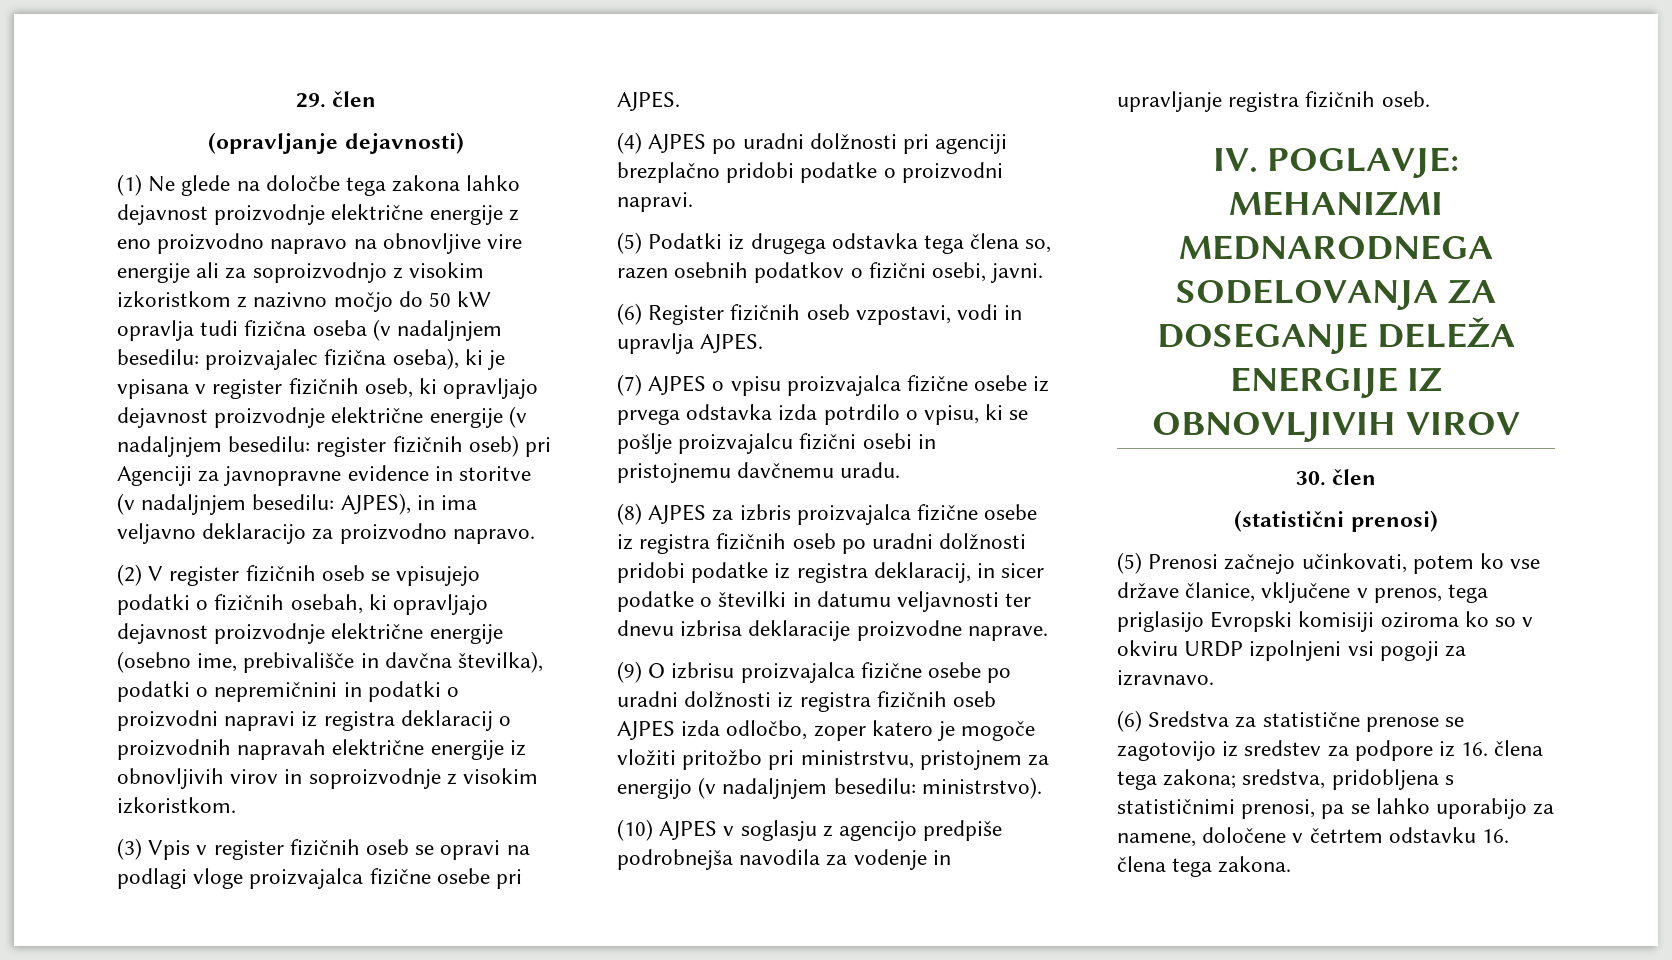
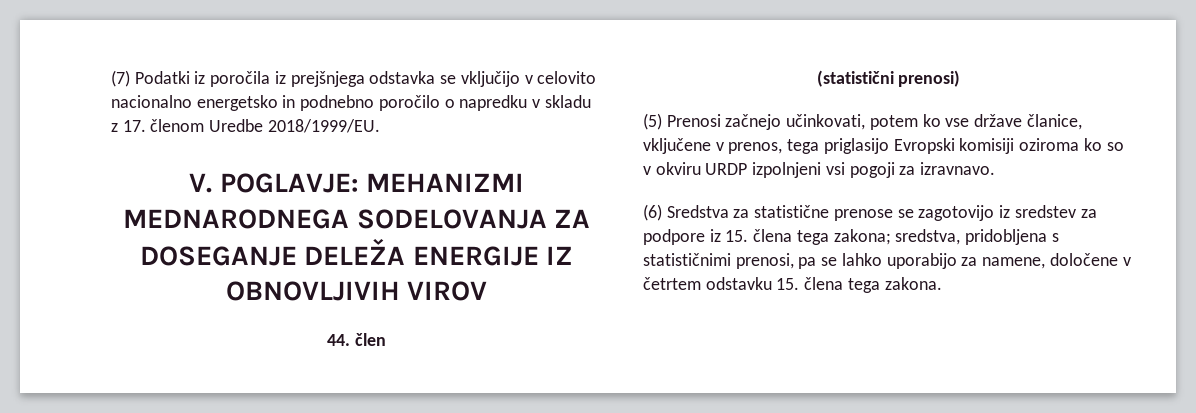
[295,91,377,108] [208,132,464,154] [117,174,521,196] [117,204,519,225] [117,233,523,254] [117,262,485,283] [117,291,492,312] [117,319,503,341] [117,348,506,370] [117,378,539,399] [117,406,527,428] [117,435,552,457] [117,465,532,486] [117,493,478,515] [117,523,535,544] [117,564,481,586] [117,594,489,615] [117,623,503,644] [117,651,544,673] [117,681,460,702] [117,710,512,731] [117,739,526,760] [117,768,539,789] [117,797,236,814] [117,838,530,860] [117,868,523,889] [617,91,680,111] [617,132,1008,154] [617,162,1003,183] [617,192,693,212] [617,232,1052,254] [617,262,1044,283] [617,303,1023,325] [617,333,764,354] [617,374,1050,396] [617,404,1029,425] [617,433,936,454] [617,462,901,483] [617,503,1038,525] [617,533,1027,554] [617,562,1045,583] [617,591,1032,612] [617,620,1048,641] [617,661,1012,683] [617,691,997,712] [617,720,1036,741] [617,749,1050,770] [617,777,1042,799] [617,819,1003,841] [617,849,951,870] [1117,91,1430,112] [1212,148,1258,172] 29. člen // (opravljanje dejavnosti) // (1) Ne glede na določbe tega zakona lahko dejavnost proizvodnje električne energije z eno proizvodno napravo na obnovljive vire energije ali za soproizvodnjo z visokim izkoristkom z nazivno močjo do 50 kW opravlja tudi fizična oseba (v nadaljnjem besedilu: proizvajalec fizična oseba), ki je vpisana v register fizičnih oseb, ki opravljajo dejavnost proizvodnje električne energije (v nadaljnjem besedilu: register fizičnih oseb) pri Agenciji za javnopravne evidence in storitve (v nadaljnjem besedilu: AJPES), in ima veljavno deklaracijo za proizvodno napravo. // (2) V register fizičnih oseb se vpisujejo podatki o fizičnih osebah, ki opravljajo dejavnost proizvodnje električne energije (osebno ime, prebivališče in davčna številka), podatki o nepremičnini in podatki o proizvodni napravi iz registra deklaracij o proizvodnih napravah električne energije iz obnovljivih virov in soproizvodnje z visokim izkoristkom. // (3) Vpis v register fizičnih oseb se opravi na podlagi vloge proizvajalca fizične osebe pri AJPES. // (4) AJPES po uradni dolžnosti pri agenciji brezplačno pridobi podatke o proizvodni napravi. // (5) Podatki iz drugega odstavka tega člena so, razen osebnih podatkov o fizični osebi, javni. // (6) Register fizičnih oseb vzpostavi, vodi in upravlja AJPES. // (7) AJPES o vpisu proizvajalca fizične osebe iz prvega odstavka izda potrdilo o vpisu, ki se pošlje proizvajalcu fizični osebi in pristojnemu davčnemu uradu. // (8) AJPES za izbris proizvajalca fizične osebe iz registra fizičnih oseb po uradni dolžnosti pridobi podatke iz registra deklaracij, in sicer podatke o številki in datumu veljavnosti ter dnevu izbrisa deklaracije proizvodne naprave. // (9) O izbrisu proizvajalca fizične osebe po uradni dolžnosti iz registra fizičnih oseb AJPES izda odločbo, zoper katero je mogoče vložiti pritožbo pri ministrstvu, pristojnem za energijo (v nadaljnjem besedilu: ministrstvo). // (10) AJPES v soglasju z agencijo predpiše podrobnejša navodila za vodenje in upravljanje registra fizičnih oseb. // IV. -> [111,70,597,87] [111,95,591,111] [111,119,380,133] [188,173,212,193] (7) Podatki iz poročila iz prejšnjega odstavka se vključijo v celovito nacionalno energetsko in podnebno poročilo o napredku v skladu z 17. členom Uredbe 2018/1999/EU. // V.
[1295,471,1326,486] 30. -> [327,334,351,346] 44.
[1461,742,1489,756] 16. -> [725,230,749,242] 15.
[1482,829,1510,843] 16. -> [776,278,800,290] 15.

